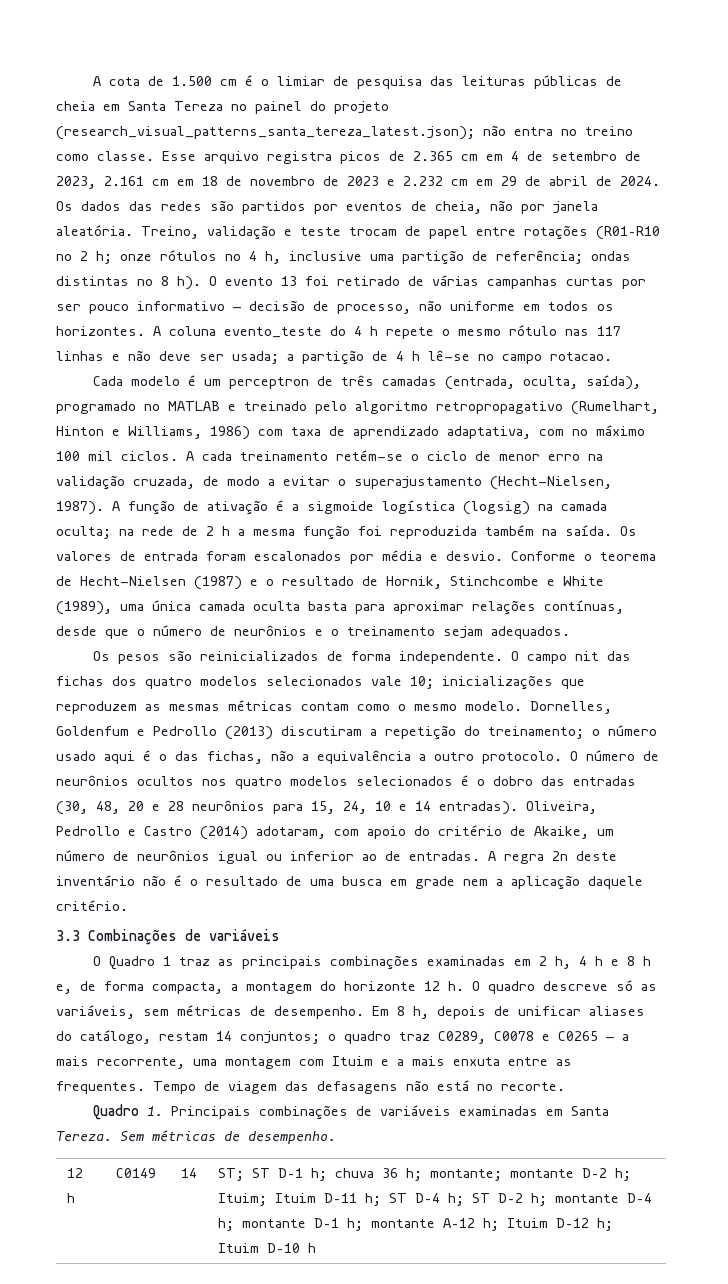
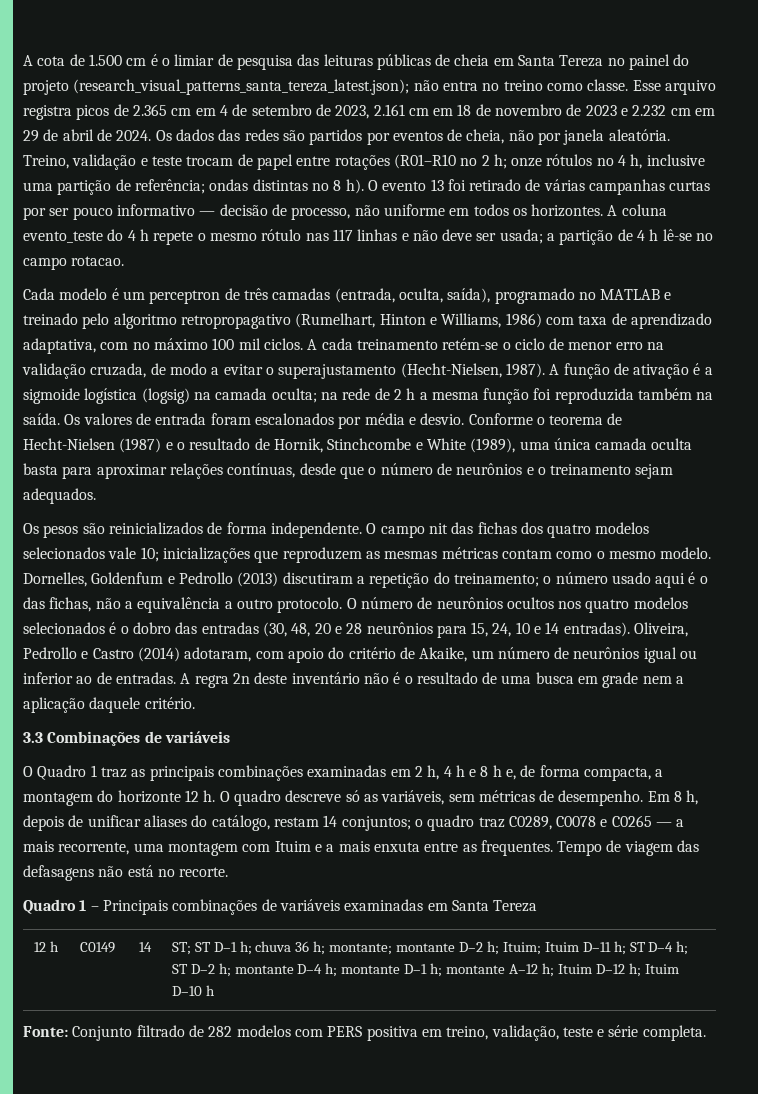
[147,1106,164,1116] 1. -> [79,900,99,911] 1 –
[56,1130,336,1144] Tereza. Sem métricas de desempenho. -> [493,900,538,912] Tereza
(317, 1248) none -> [23,1025,706,1041] // Fonte: Conjunto filtrado de 282 modelos com PERS positiva em treino, validação, teste e série completa.

